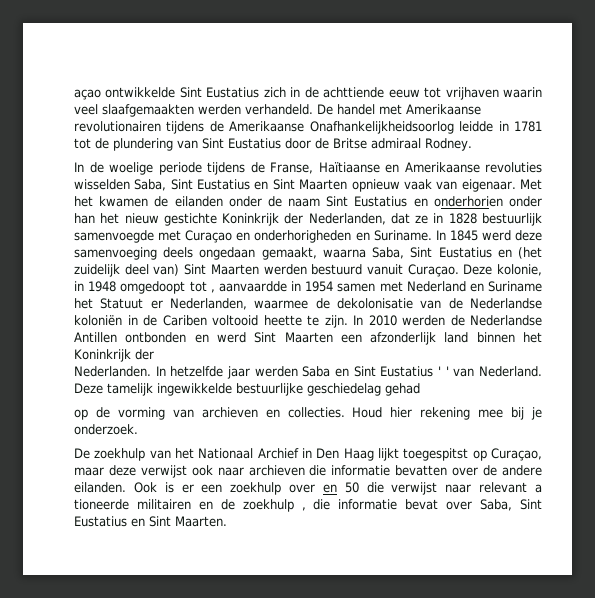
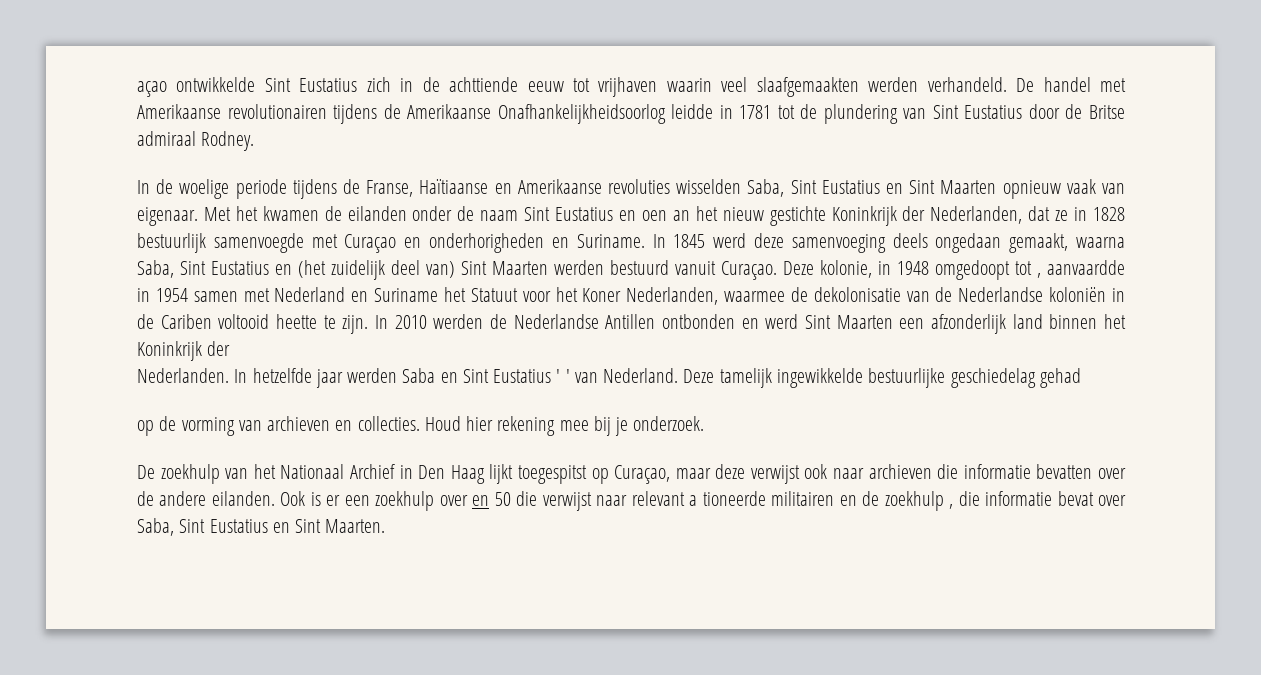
[433,196,542,207] [74,213,95,224] onderhorien onder han -> [641,210,690,221] oen an
[150,300,163,309] er -> [522,287,622,302] voor het Koner

